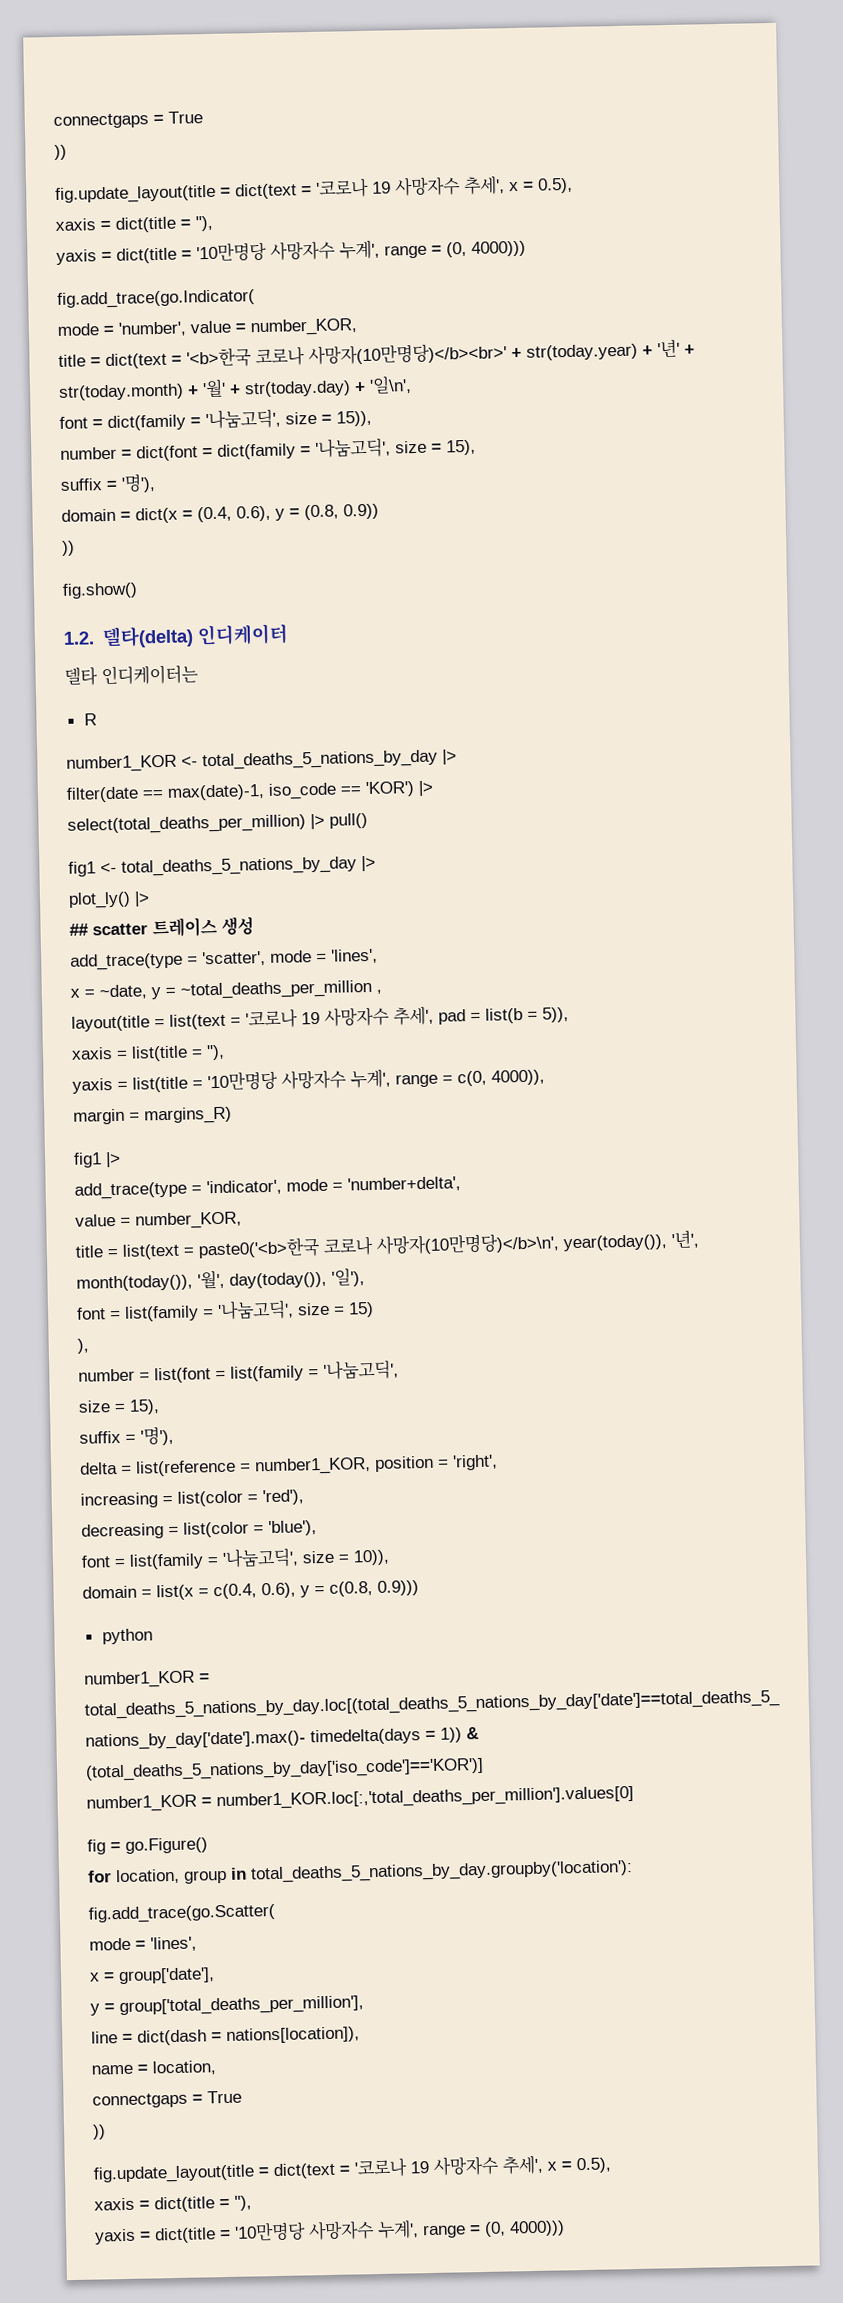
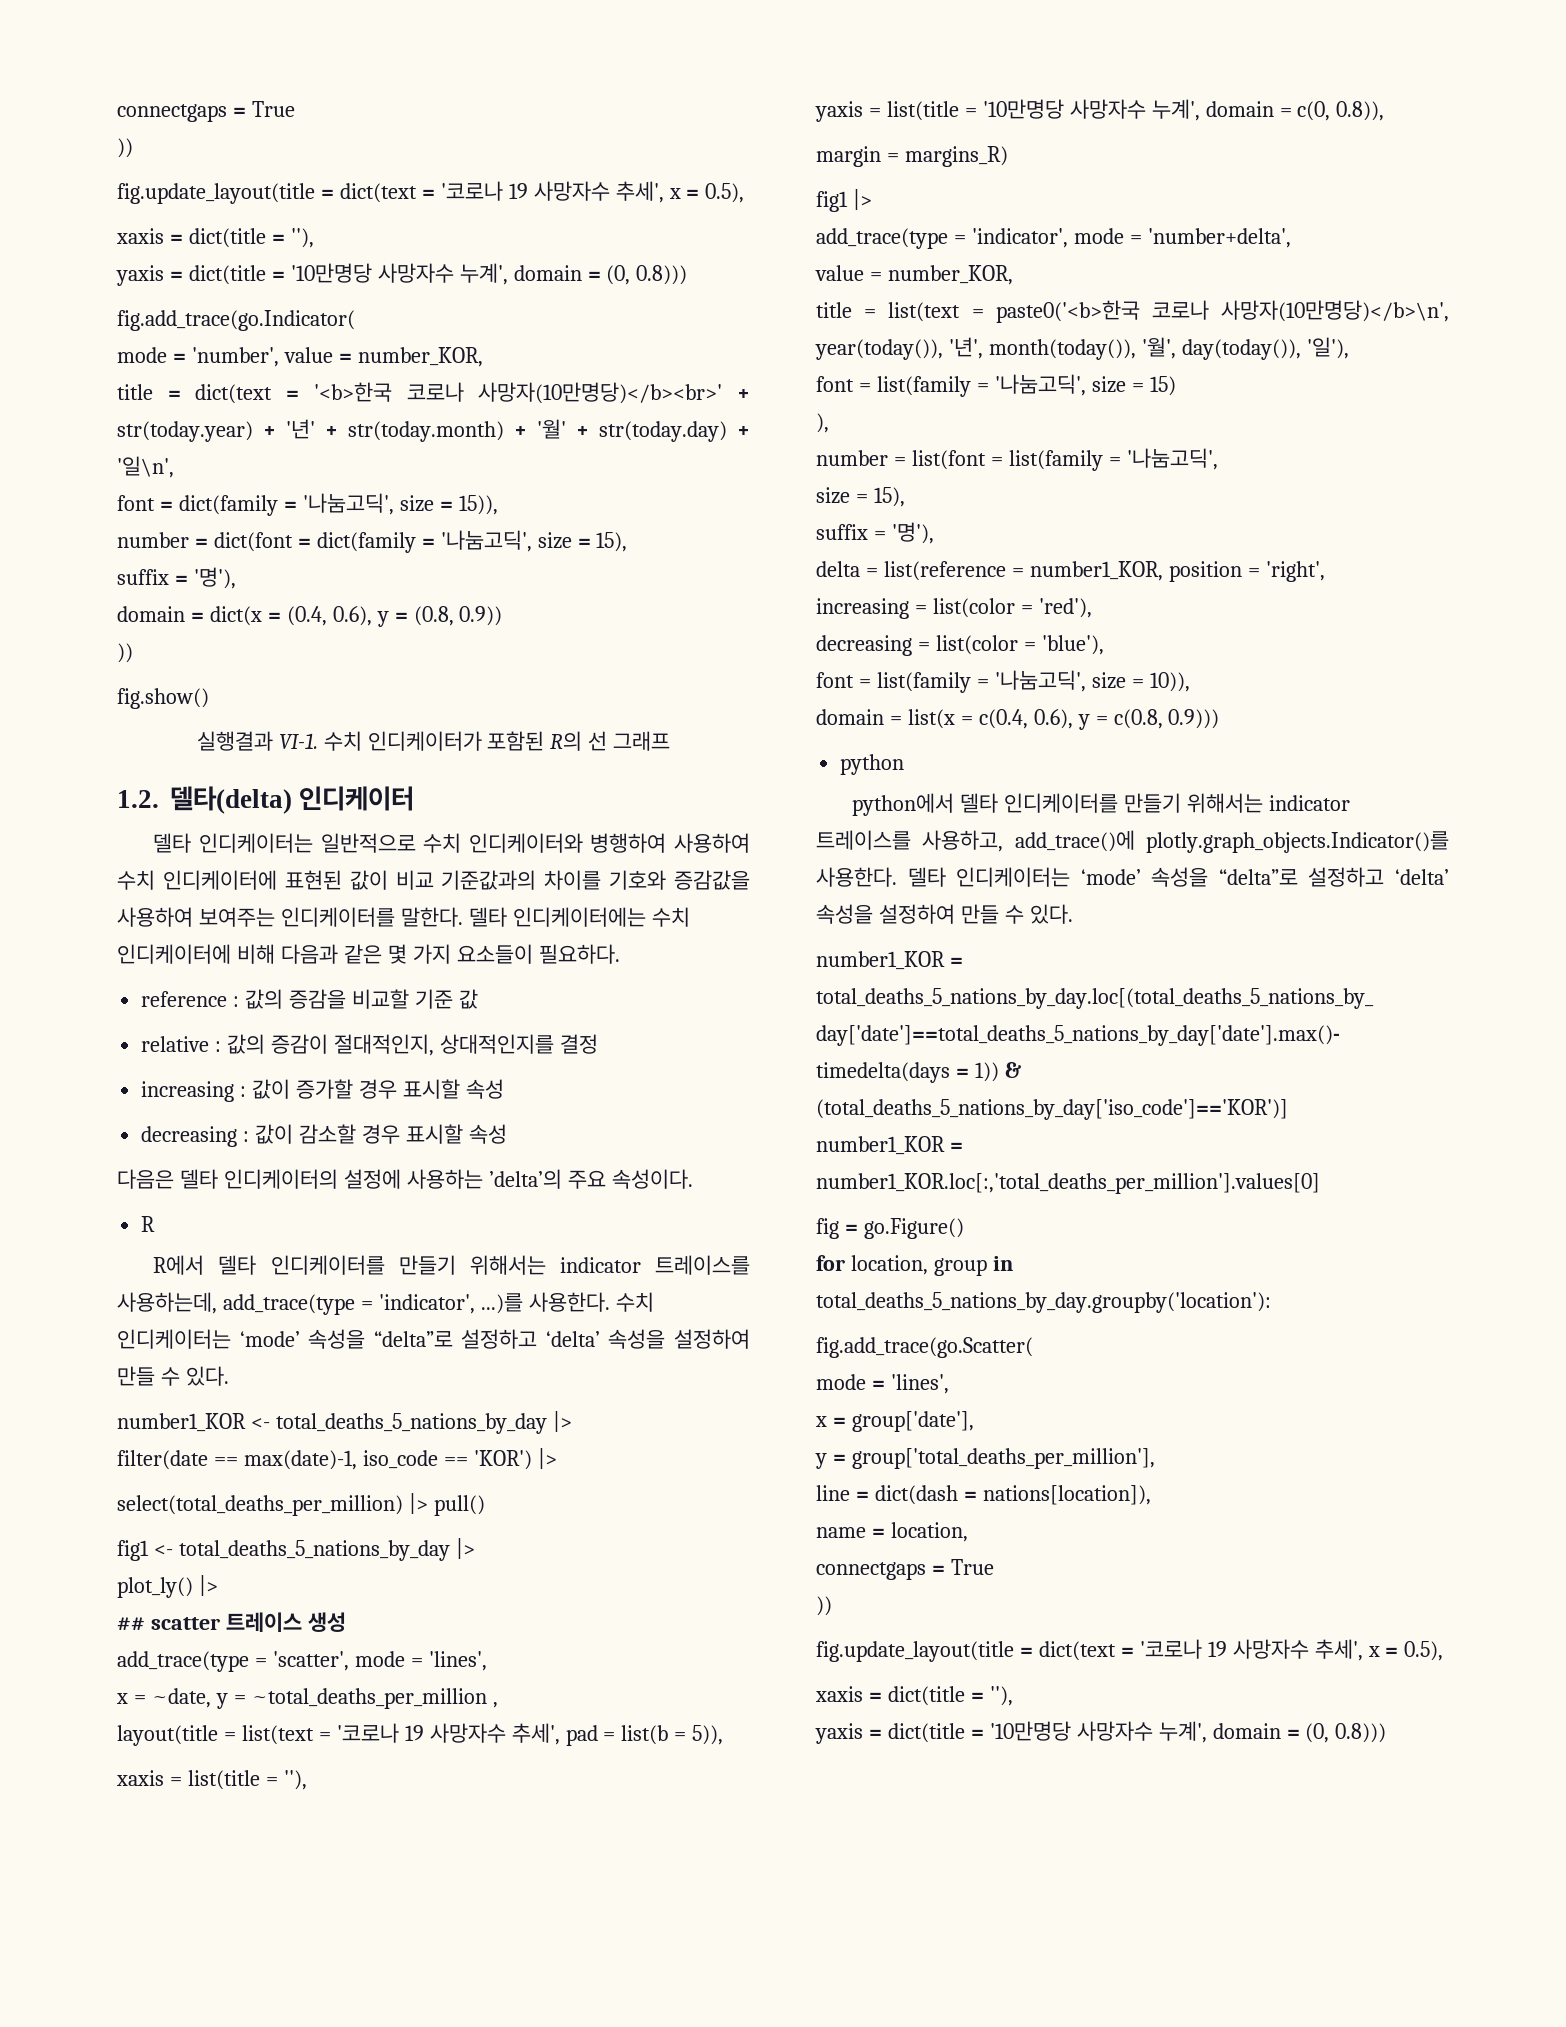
[384,240,526,259] range = (0, 4000))) -> [513,265,688,285] domain = (0, 0.8)))
(138, 590) none -> [196,731,671,751] // 실행결과 VI-1. 수치 인디케이터가 포함된 R의 선 그래프
[83,713,97,726] // R -> [320,833,750,853] [117,870,750,890] [117,907,690,927] [117,944,620,964] [141,989,478,1009] [141,1034,598,1056] [141,1079,504,1102] [141,1124,507,1147] [117,1169,693,1189] [141,1216,156,1232] [153,1255,750,1275] [117,1292,654,1315] [117,1329,750,1349] [117,1366,229,1386] 일반적으로 수치 인디케이터와 병행하여 사용하여 수치 인디케이터에 표현된 값이 비교 기준값과의 차이를 기호와 증감값을 사용하여 보여주는 인디케이터를 말한다. 델타 인디케이터에는 수치 인디케이터에 비해 다음과 같은 몇 가지 요소들이 필요하다. // reference : 값의 증감을 비교할 기준 값 // relative : 값의 증감이 절대적인지, 상대적인지를 결정 // increasing : 값이 증가할 경우 표시할 속성 // decreasing : 값이 감소할 경우 표시할 속성 // 다음은 델타 인디케이터의 설정에 사용하는 ’delta’의 주요 속성이다. // R // R에서 델타 인디케이터를 만들기 위해서는 indicator 트레이스를 사용하는데, add_trace(type = 'indicator', ...)를 사용한다. 수치 인디케이터는 ‘mode’ 속성을 “delta”로 설정하고 ‘delta’ 속성을 설정하여 만들 수 있다.
[395,1073,438,1088] range -> [1205,101,1274,117] domain
[491,1069,545,1086] 4000)), -> [1336,101,1385,121] 0.8)),
(153, 1636) none -> [852,793,1351,816] [816,830,1449,853] [816,867,1449,887] [816,904,1073,924] // python에서 델타 인디케이터를 만들기 위해서는 indicator 트레이스를 사용하고, add_trace()에 plotly.graph_objects.Indicator()를 사용한다. 델타 인디케이터는 ‘mode’ 속성을 “delta”로 설정하고 ‘delta’ 속성을 설정하여 만들 수 있다.
[422,2220,565,2239] range = (0, 4000))) -> [1212,1723,1387,1743] domain = (0, 0.8)))

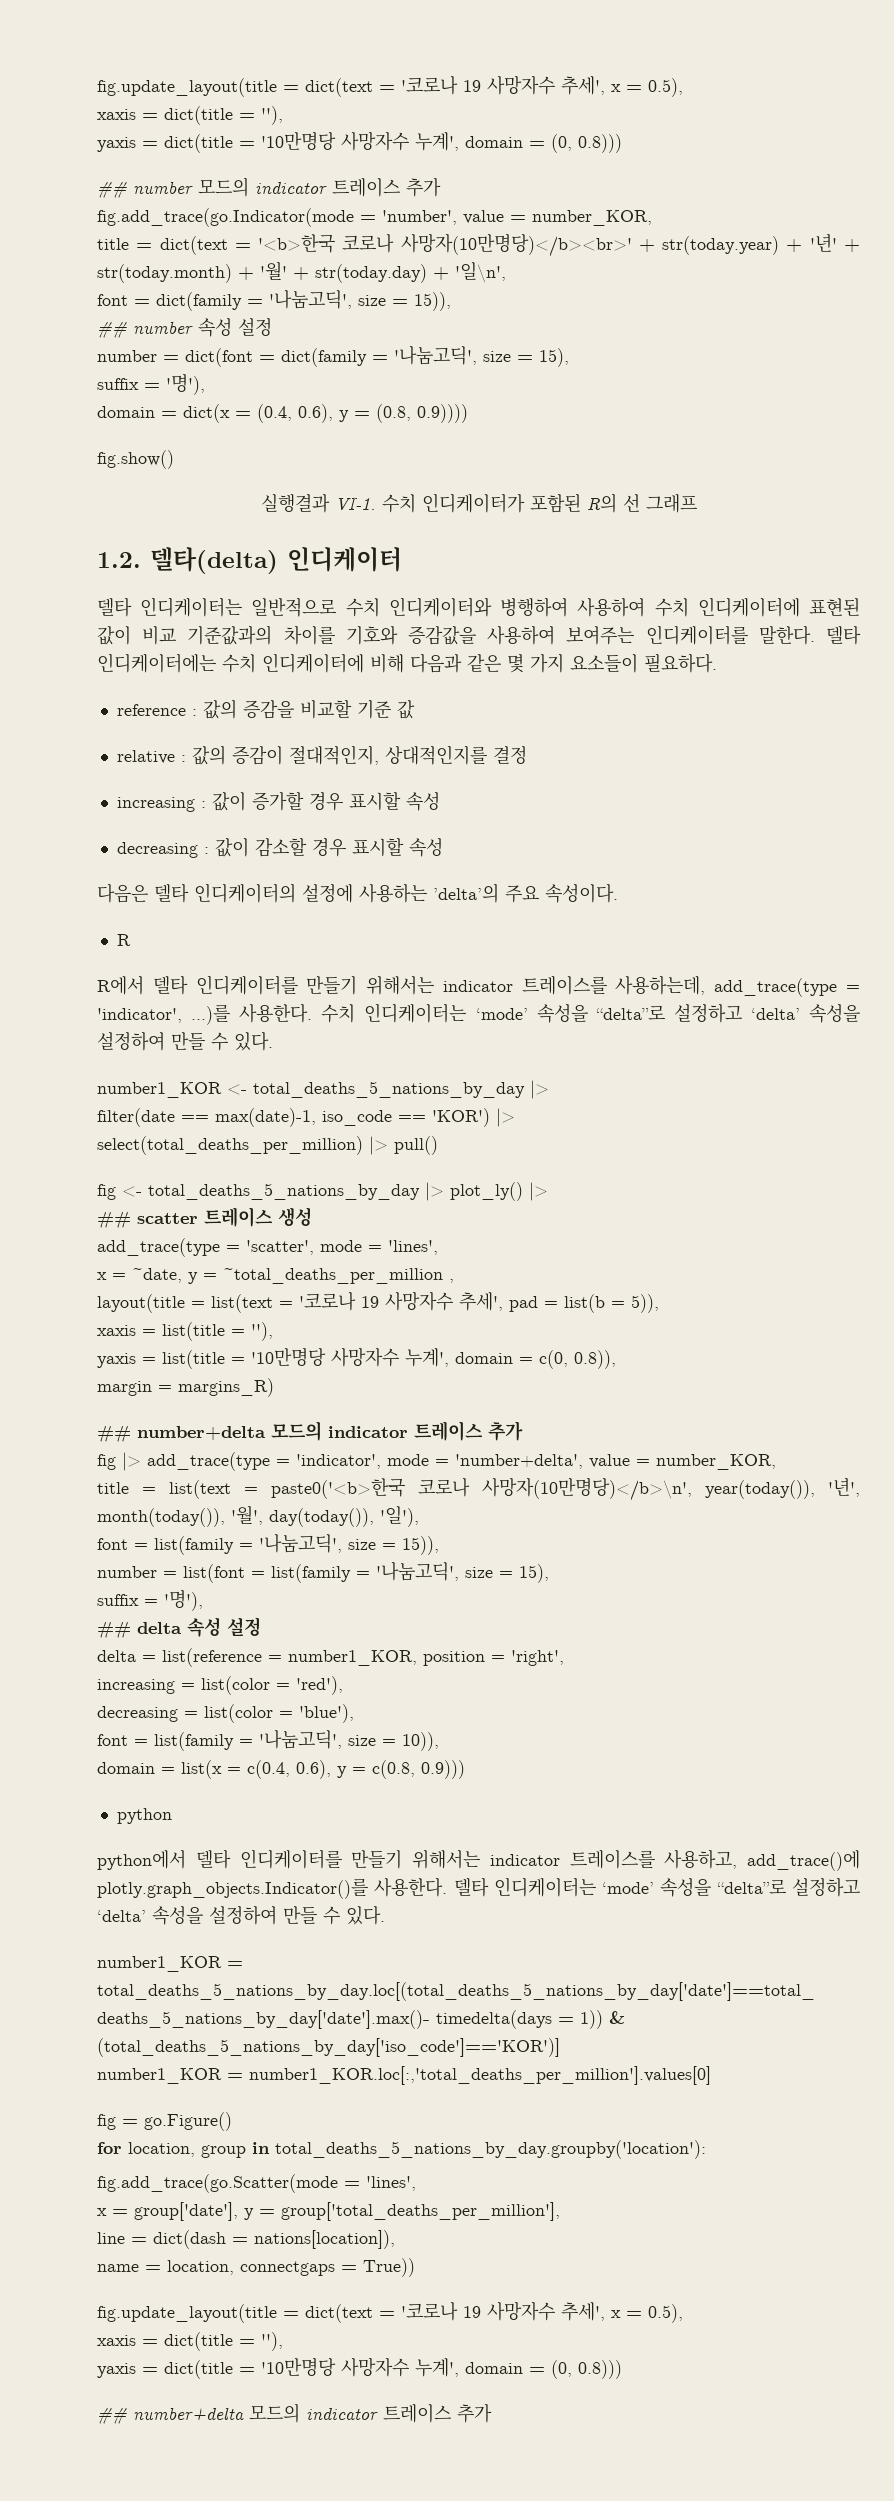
[117,101,295,122] [117,138,133,158] connectgaps = True // )) // -> (97, 87) none
[117,310,355,331] [117,347,167,363] fig.add_trace(go.Indicator( // mode -> [97,177,441,199] [97,208,354,227] ## number 모드의 indicator 트레이스 추가 // fig.add_trace(go.Indicator(mode
(498, 505) none -> [97,318,272,339] // ## number 속성 설정
[459,606,503,626] [117,643,133,663] 0.9)) // )) -> [417,404,468,423] 0.9))))
[117,1538,475,1561] fig1 <- total_deaths_5_nations_by_day |> // -> [97,1182,444,1201] fig <- total_deaths_5_nations_by_day |>
[816,189,872,212] fig1 |> // -> [97,1421,523,1443] [97,1452,141,1471] ## number+delta 모드의 indicator 트레이스 추가 // fig |>
(1291, 238) // -> (583, 1461) none
[1149,376,1176,396] [816,413,829,433] 15) // ), -> [402,1536,439,1555] 15)),
[816,487,905,507] [816,522,934,544] // size = 15), // suffix = '명'), -> [465,1564,549,1583] [97,1589,203,1611] [97,1617,261,1639] size = 15), // suffix = '명'), // ## delta 속성 설정
[816,1337,1033,1358] [816,1374,866,1390] fig.add_trace(go.Scatter( // mode -> [97,2174,338,2193] fig.add_trace(go.Scatter(mode
(974, 1421) // -> (238, 2211) none
[816,1559,994,1580] [816,1596,832,1616] // connectgaps = True // )) -> [240,2258,415,2277] connectgaps = True))
(1387, 1733) none -> [97,2403,492,2425] // ## number+delta 모드의 indicator 트레이스 추가

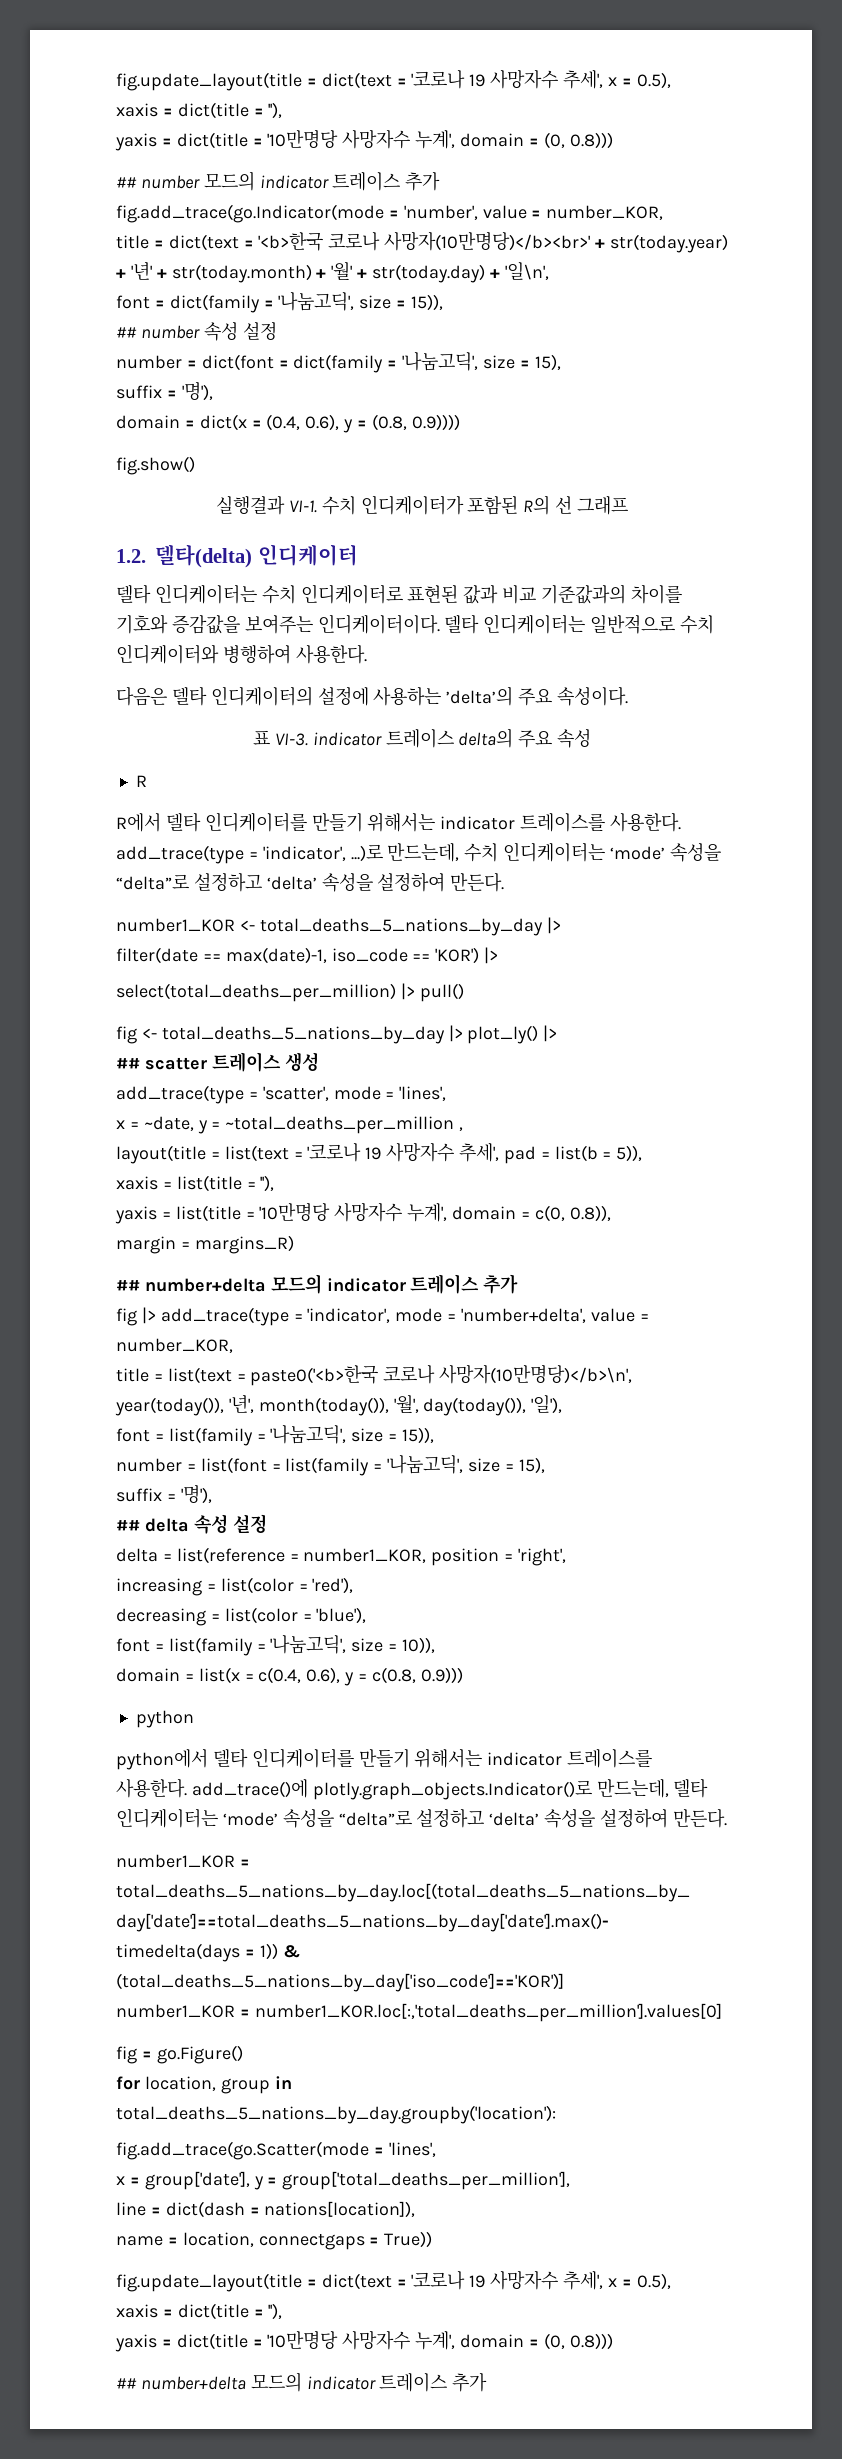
[251,597,860,617] [97,626,131,645] 일반적으로 수치 인디케이터와 병행하여 사용하여 수치 인디케이터에 표현된 값이 -> [261,584,499,604] 수치 인디케이터로 표현된 값과
[487,625,861,645] [97,653,717,673] [116,699,415,719] [116,745,527,765] [116,792,440,812] [116,838,443,858] 사용하여 보여주는 인디케이터를 말한다. 델타 인디케이터에는 수치 인디케이터에 비해 다음과 같은 몇 가지 요소들이 필요하다. // reference : 값의 증감을 비교할 기준 값 // relative : 값의 증감이 절대적인지, 상대적인지를 결정 // increasing : 값이 증가할 경우 표시할 속성 // decreasing : 값이 감소할 경우 표시할 속성 -> [244,614,715,634] [116,644,367,664] 보여주는 인디케이터이다. 델타 인디케이터는 일반적으로 수치 인디케이터와 병행하여 사용한다.
(618, 893) none -> [252,728,592,748] // 표 VI-3. indicator 트레이스 delta의 주요 속성
[615,976,861,997] [97,1003,313,1025] 사용하는데, add_trace(type = 'indicator', ...)를 사용한다. -> [610,812,682,832] [116,843,460,864] 사용한다. add_trace(type = 'indicator', ...)로 만드는데,
[171,1031,273,1051] 만들 수 있다. -> [450,872,505,892] 만든다.
[664,1850,860,1871] [97,1877,448,1899] 사용하고, add_trace()에 plotly.graph_objects.Indicator()를 사용한다. -> [116,1778,669,1800] 사용한다. add_trace()에 plotly.graph_objects.Indicator()로 만드는데,
[283,1905,385,1925] 만들 수 있다. -> [672,1808,727,1828] 만든다.

